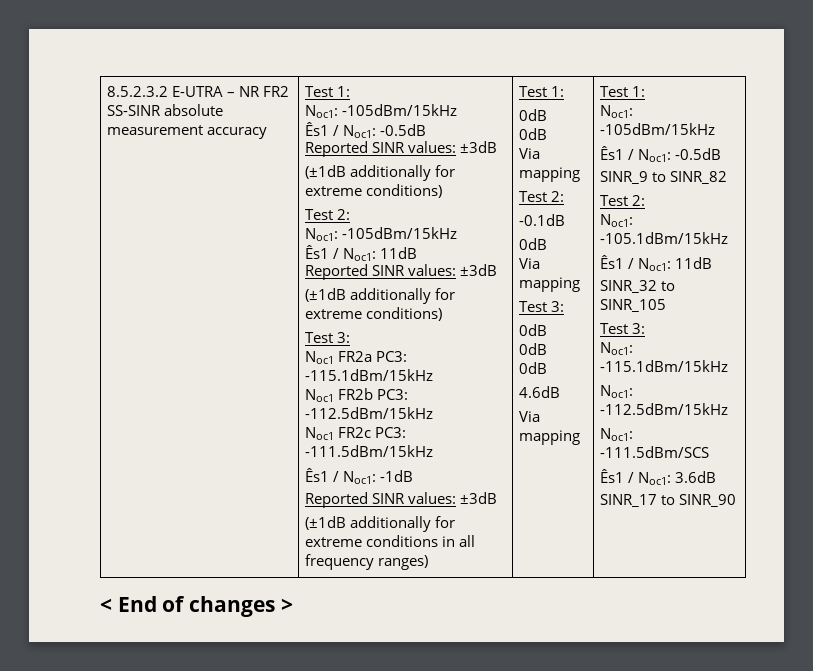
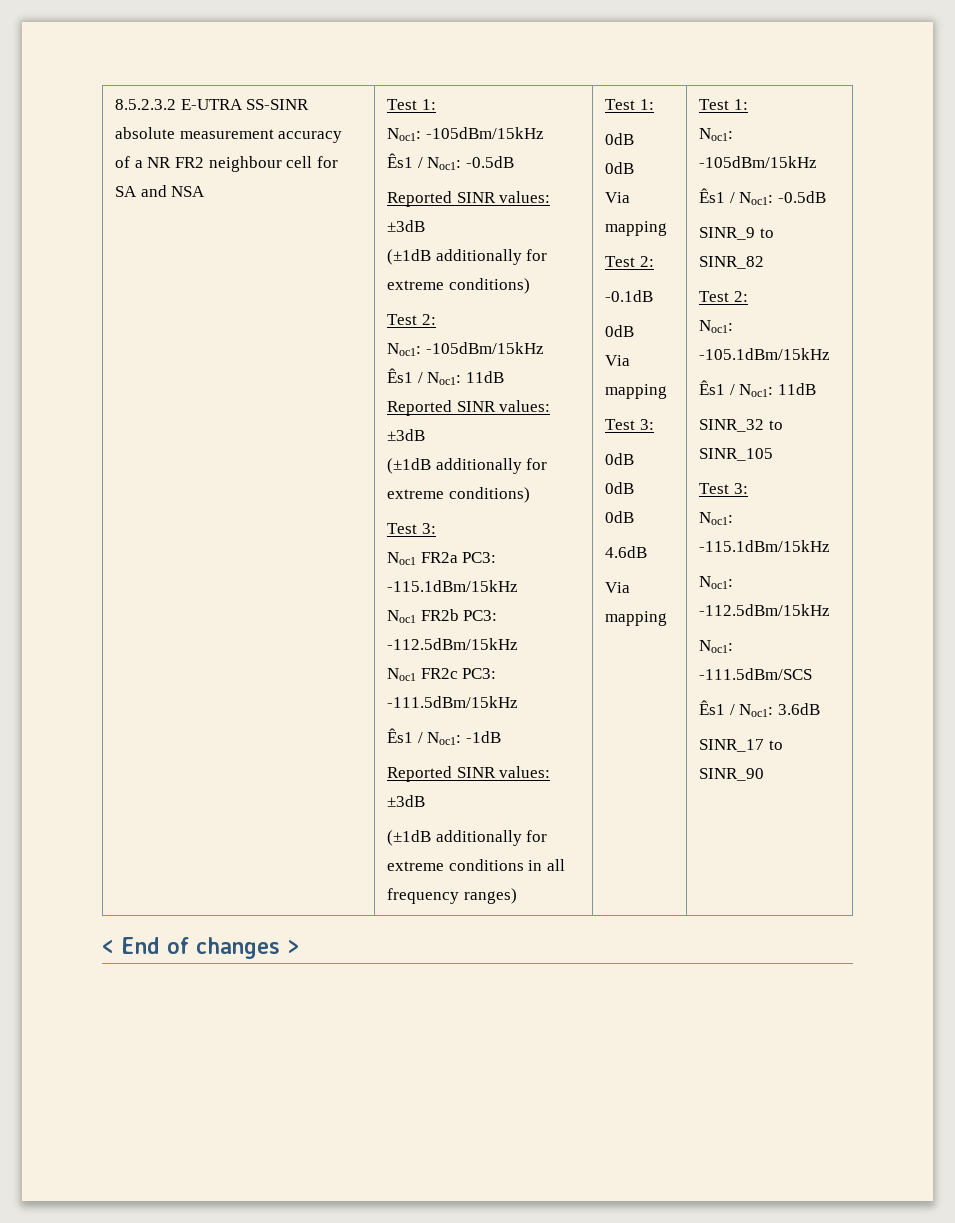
[227,86,290,97] – NR FR2 -> (243, 104) none
(267, 133) none -> [115,156,338,172] [115,185,206,197] of a NR FR2 neighbour cell for SA and NSA

